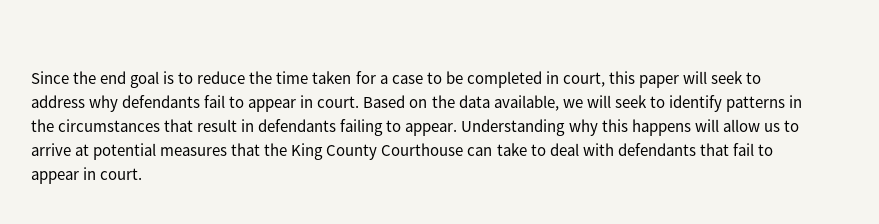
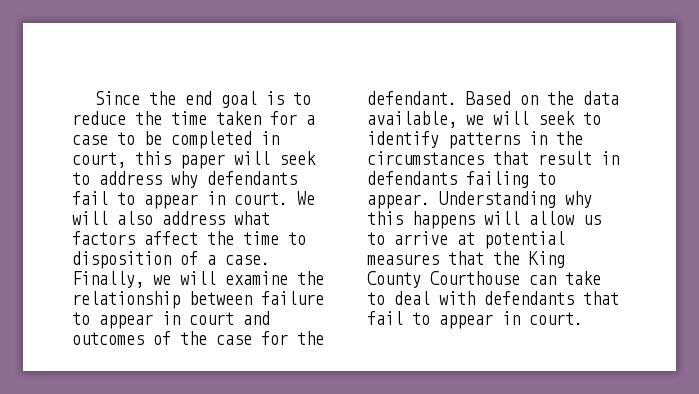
(360, 102) none -> [297,191,315,205] [72,211,270,225] [72,231,306,245] [72,251,270,269] [72,271,324,288] [72,291,324,309] [72,311,270,329] [72,331,324,345] [367,91,457,105] We will also address what factors affect the time to disposition of a case. Finally, we will examine the relationship between failure to appear in court and outcomes of the case for the defendant.

